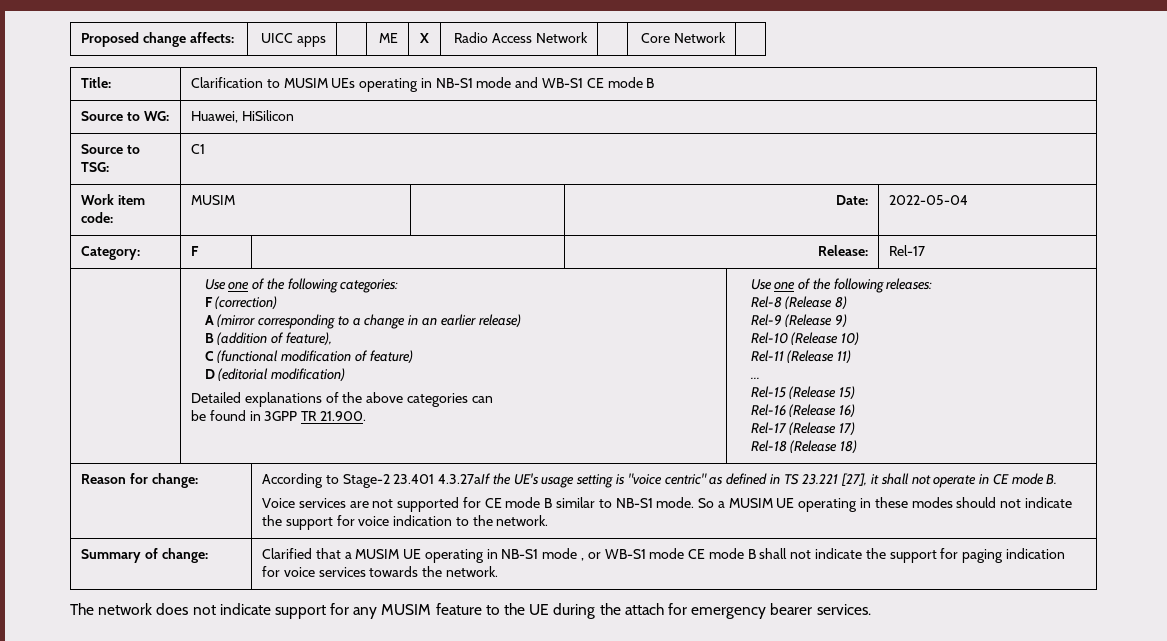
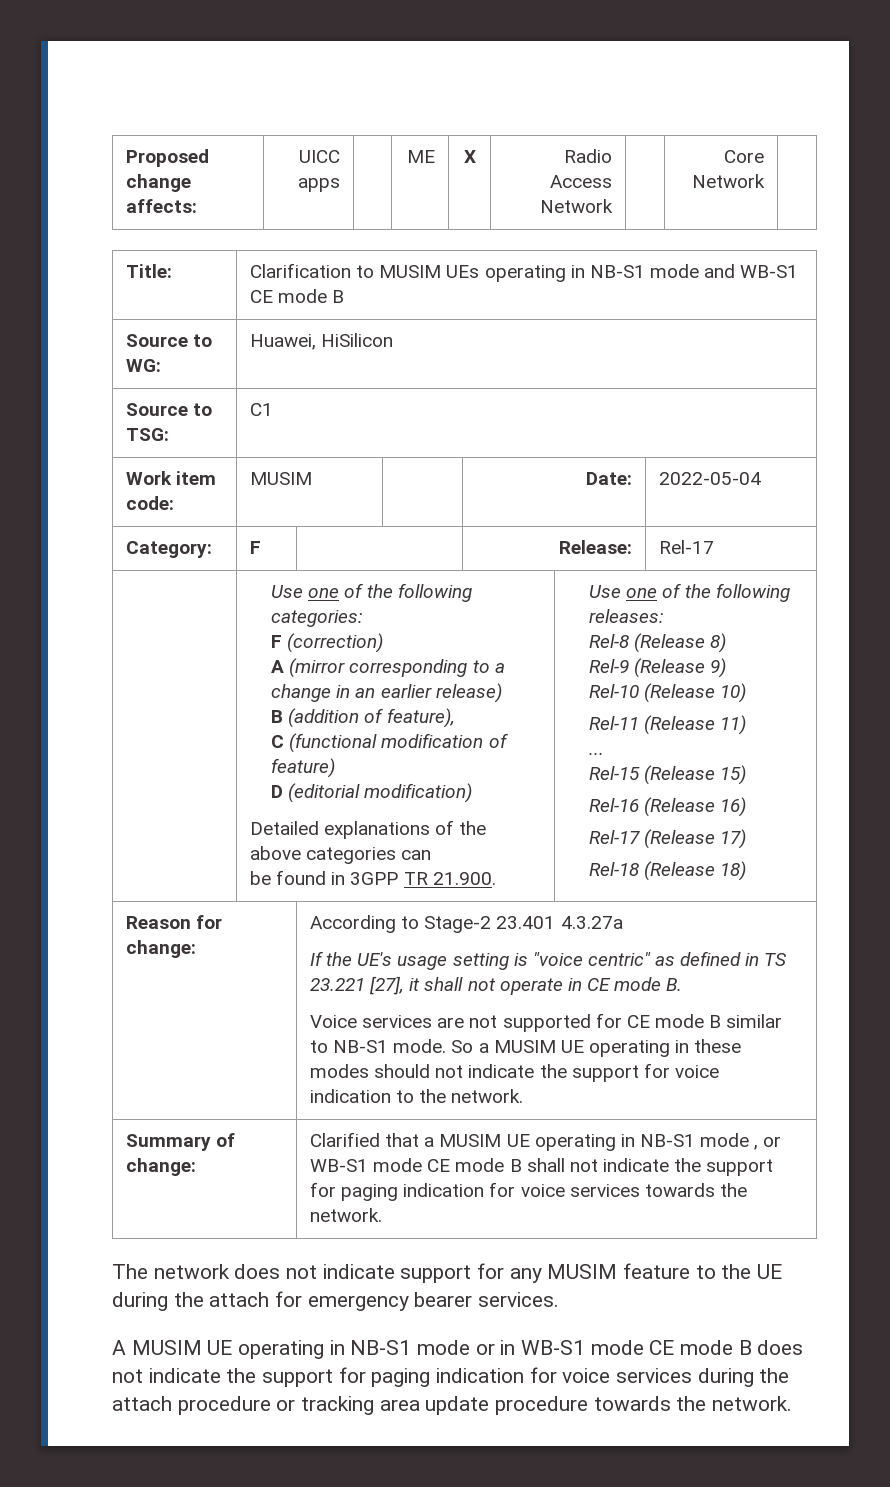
[438,473,492,484] 4.3.27aIf -> [560,916,623,929] [310,951,324,966] 4.3.27a // If
(871, 609) none -> [112,1340,804,1359] [112,1367,790,1387] [112,1396,793,1415] // A MUSIM UE operating in NB-S1 mode or in WB-S1 mode CE mode B does not indicate the support for paging indication for voice services during the attach procedure or tracking area update procedure towards the network.

